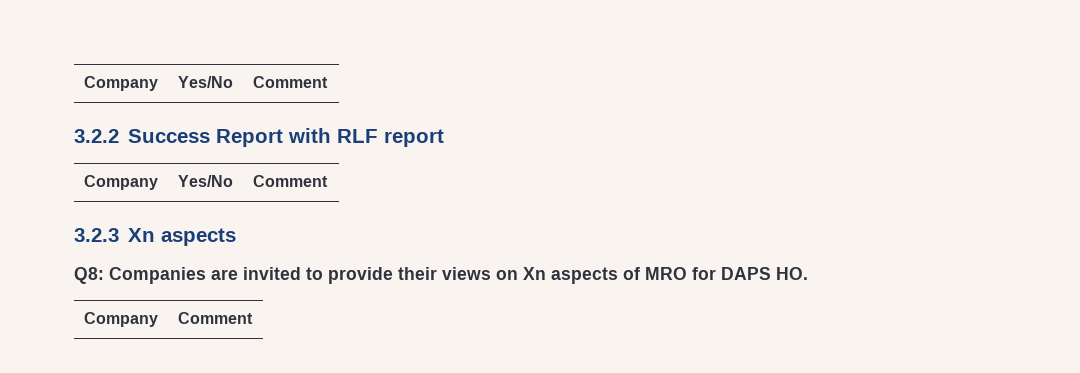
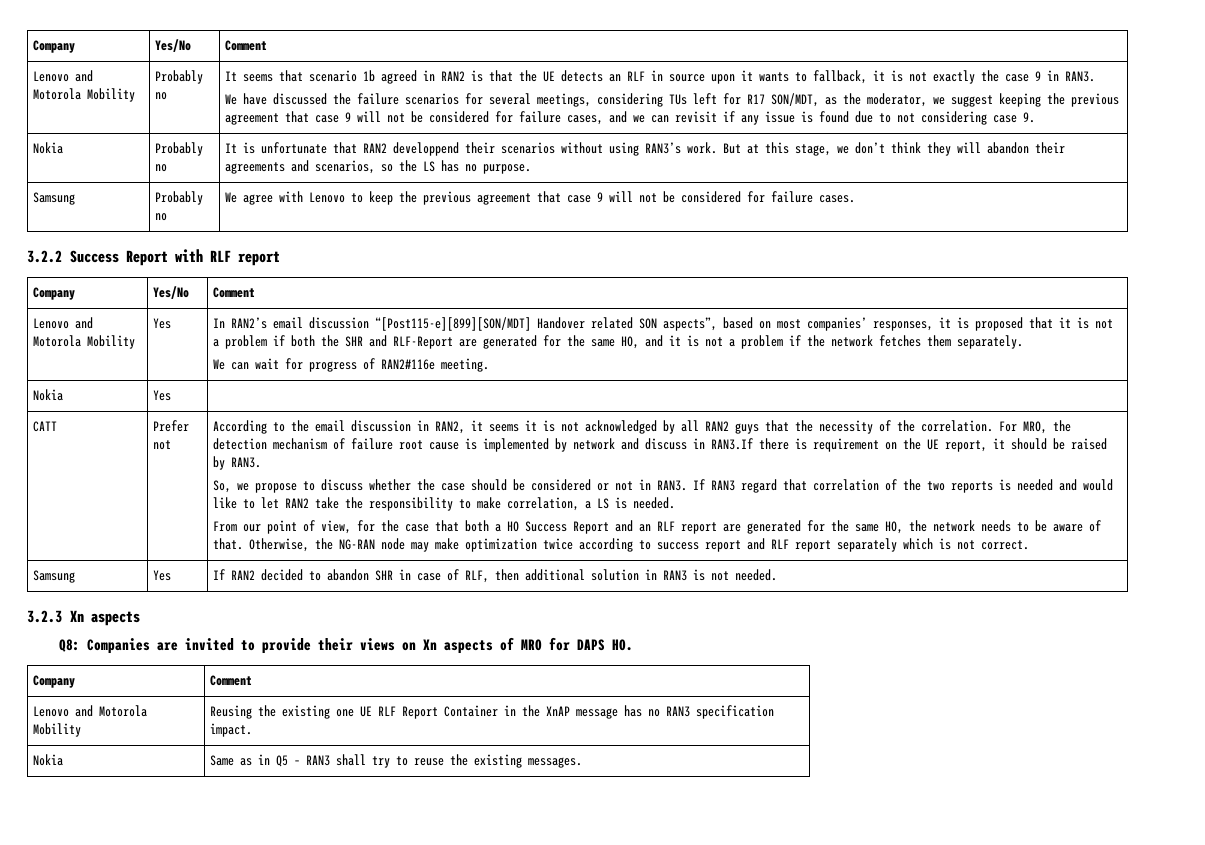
[83,76,158,91] [177,76,233,88] [252,76,328,88] Company | Yes/No | Comment -> [33,40,76,53] [155,39,192,52] [225,40,268,51] [33,70,94,82] [33,88,136,102] [155,70,204,84] [155,92,168,100] [225,70,1096,84] [225,93,1120,107] [225,111,1036,125] [33,142,64,154] [155,142,204,156] [155,164,168,172] [225,142,1066,156] [225,160,532,174] [33,192,76,205] [155,191,204,205] [155,213,168,221] [225,191,856,205] Company | Yes/No | Comment // Lenovo and Motorola Mobility | Probably no | It seems that scenario 1b agreed in RAN2 is that the UE detects an RLF in source upon it wants to fallback, it is not exactly the case 9 in RAN3. // We have discussed the failure scenarios for several meetings, considering TUs left for R17 SON/MDT, as the moderator, we suggest keeping the previous agreement that case 9 will not be considered for failure cases, and we can revisit if any issue is found due to not considering case 9. // Nokia | Probably no | It is unfortunate that RAN2 developpend their scenarios without using RAN3’s work. But at this stage, we don’t think they will abandon their agreements and scenarios, so the LS has no purpose. // Samsung | Probably no | We agree with Lenovo to keep the previous agreement that case 9 will not be considered for failure cases.
(328, 181) none -> [33,317,94,329] [33,335,136,349] [153,318,172,329] [213,317,1114,331] [213,335,1024,349] [213,358,490,372] [33,389,64,401] [153,390,172,401] [33,421,58,432] [153,420,190,432] [153,440,172,450] [213,420,1072,434] [213,438,1108,452] [213,456,262,470] [213,479,1114,493] [213,497,676,511] [213,520,1102,534] [213,538,1030,552] [33,570,76,583] [153,570,172,581] [213,569,778,583] // Lenovo and Motorola Mobility | Yes | In RAN2’s email discussion “[Post115-e][899][SON/MDT] Handover related SON aspects”, based on most companies’ responses, it is proposed that it is not a problem if both the SHR and RLF-Report are generated for the same HO, and it is not a problem if the network fetches them separately. // We can wait for progress of RAN2#116e meeting. // Nokia | Yes | // CATT | Prefer not | According to the email discussion in RAN2, it seems it is not acknowledged by all RAN2 guys that the necessity of the correlation. For MRO, the detection mechanism of failure root cause is implemented by network and discuss in RAN3.If there is requirement on the UE report, it should be raised by RAN3. // So, we propose to discuss whether the case should be considered or not in RAN3. If RAN3 regard that correlation of the two reports is needed and would like to let RAN2 take the responsibility to make correlation, a LS is needed. // From our point of view, for the case that both a HO Success Report and an RLF report are generated for the same HO, the network needs to be aware of that. Otherwise, the NG-RAN node may make optimization twice according to success report and RLF report separately which is not correct. // Samsung | Yes | If RAN2 decided to abandon SHR in case of RLF, then additional solution in RAN3 is not needed.
(253, 318) none -> [33,705,148,717] [33,723,82,737] [210,705,775,719] [210,723,253,737] [33,754,64,766] [210,754,583,768] // Lenovo and Motorola Mobility | Reusing the existing one UE RLF Report Container in the XnAP message has no RAN3 specification impact. // Nokia | Same as in Q5 – RAN3 shall try to reuse the existing messages.

